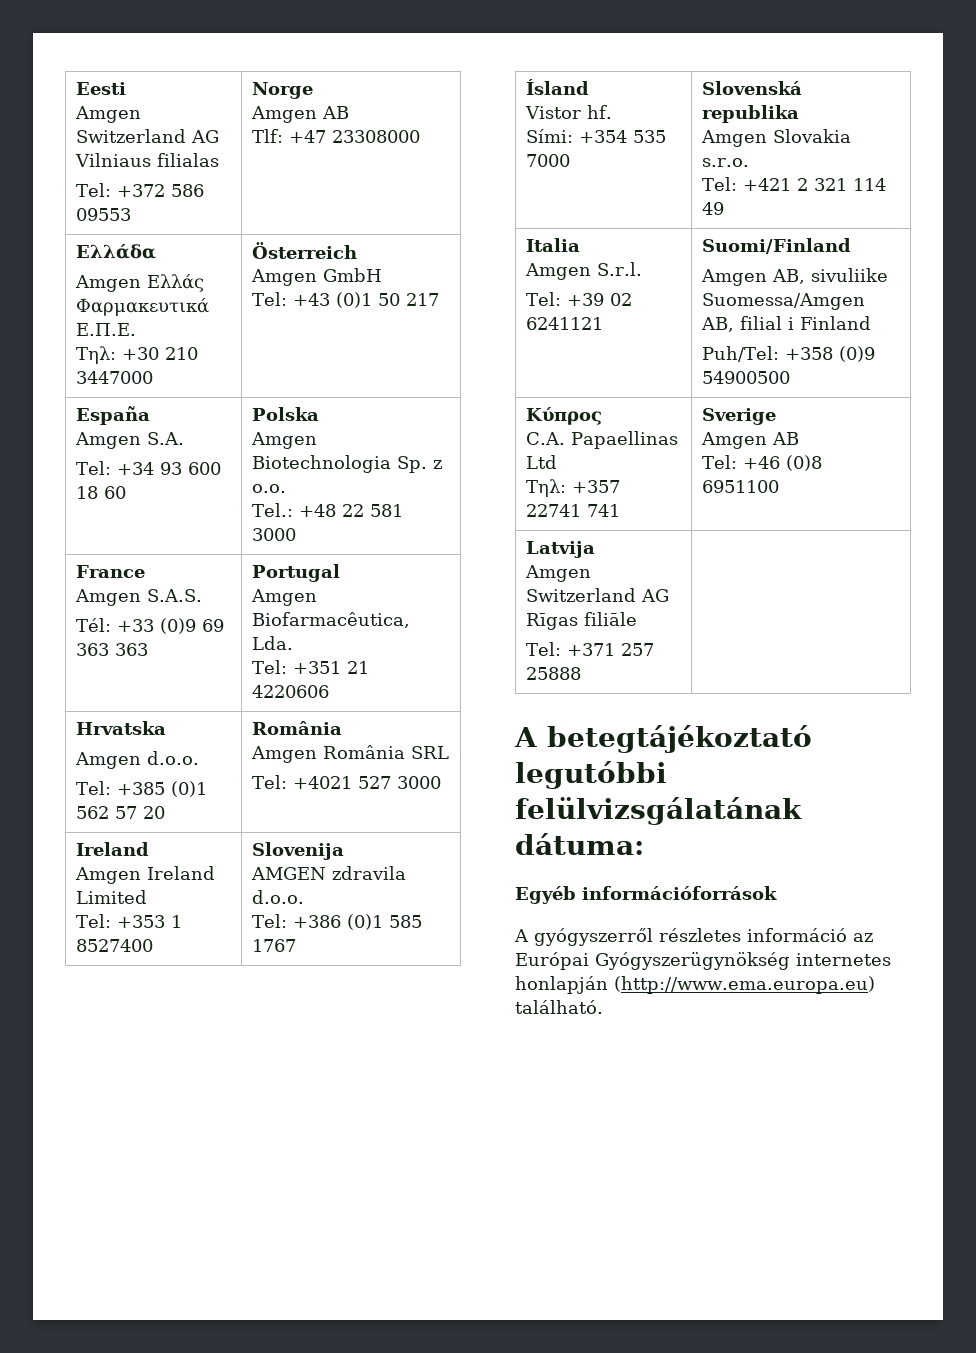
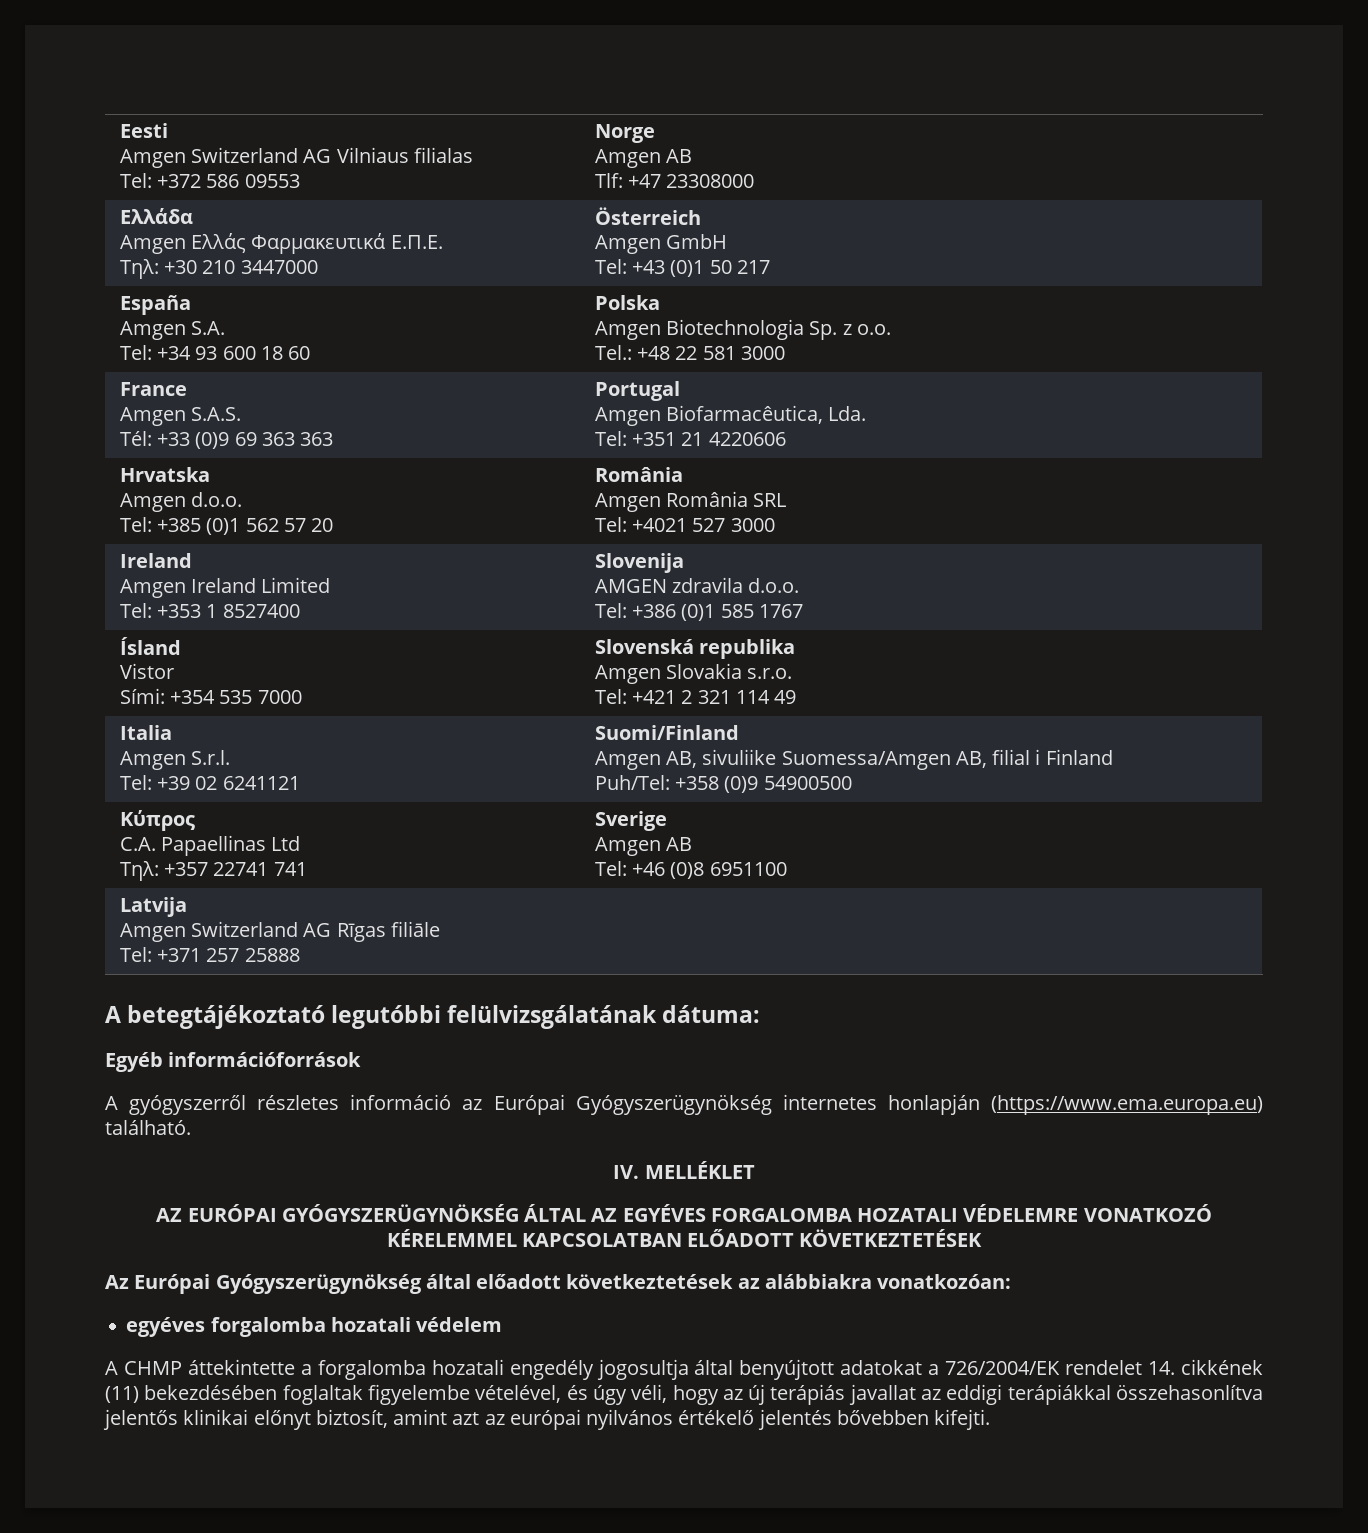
[587,105,613,119] hf. -> (174, 671) none
[614,976,875,994] (http://www.ema.europa.eu) -> [991,1095,1263,1115] (https://www.ema.europa.eu)
(603, 1007) none -> [613,1161,755,1179] [156,1204,1212,1222] [386,1229,983,1247] [105,1274,1012,1294] [126,1317,503,1337] [105,1359,1264,1380] [105,1384,1263,1405] [103,1409,991,1430] // IV. MELLÉKLET // AZ EURÓPAI GYÓGYSZERÜGYNÖKSÉG ÁLTAL AZ EGYÉVES FORGALOMBA HOZATALI VÉDELEMRE VONATKOZÓ KÉRELEMMEL KAPCSOLATBAN ELŐADOTT KÖVETKEZTETÉSEK // Az Európai Gyógyszerügynökség által előadott következtetések az alábbiakra vonatkozóan: // egyéves forgalomba hozatali védelem // A CHMP áttekintette a forgalomba hozatali engedély jogosultja által benyújtott adatokat a 726/2004/EK rendelet 14. cikkének (11) bekezdésében foglaltak figyelembe vételével, és úgy véli, hogy az új terápiás javallat az eddigi terápiákkal összehasonlítva jelentős klinikai előnyt biztosít, amint azt az európai nyilvános értékelő jelentés bővebben kifejti.

